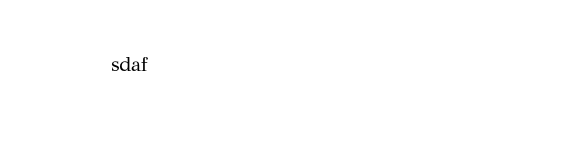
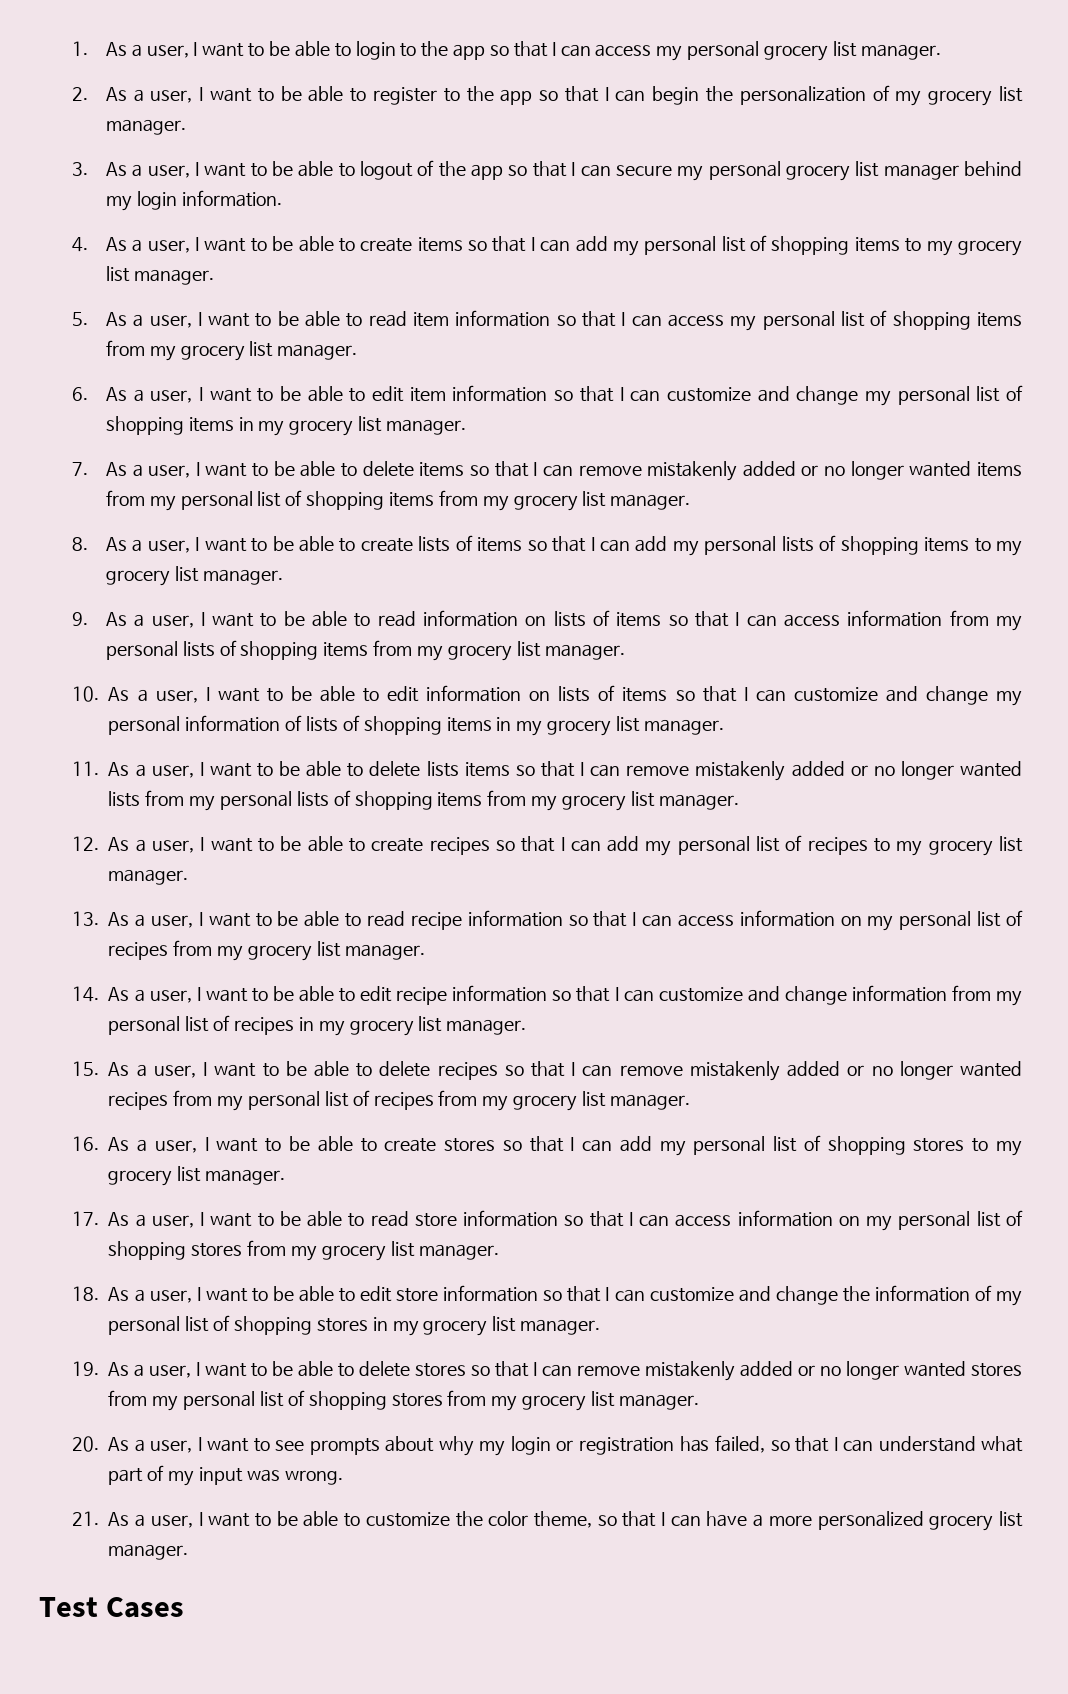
[111,57,148,71] sdaf -> [72,41,941,61] [72,85,1024,106] [105,119,186,135] [72,160,1022,181] [105,190,282,211] [72,235,1023,256] [105,266,214,285] [72,310,1022,331] [105,340,358,361] [72,385,1024,406] [105,416,467,436] [72,461,1023,481] [105,490,691,511] [72,535,1022,556] [105,566,283,586] [72,610,1022,631] [105,640,625,661] [72,685,1022,706] [108,715,724,736] [72,761,1023,781] [108,790,739,811] [72,835,1024,856] [108,869,189,885] [72,910,1024,931] [108,940,425,961] [72,985,1022,1006] [108,1015,527,1036] [72,1061,1023,1081] [108,1090,690,1111] [72,1135,1022,1156] [108,1166,286,1186] [72,1210,1023,1231] [108,1240,499,1261] [72,1285,1022,1306] [108,1315,601,1336] [72,1361,1023,1381] [108,1390,699,1411] [72,1435,1024,1456] [108,1465,343,1486] [72,1511,1024,1531] [108,1544,189,1560] [39,1597,185,1618] 1. As a user, I want to be able to login to the app so that I can access my personal grocery list manager. // 2. As a user, I want to be able to register to the app so that I can begin the personalization of my grocery list manager. // 3. As a user, I want to be able to logout of the app so that I can secure my personal grocery list manager behind my login information. // 4. As a user, I want to be able to create items so that I can add my personal list of shopping items to my grocery list manager. // 5. As a user, I want to be able to read item information so that I can access my personal list of shopping items from my grocery list manager. // 6. As a user, I want to be able to edit item information so that I can customize and change my personal list of shopping items in my grocery list manager. // 7. As a user, I want to be able to delete items so that I can remove mistakenly added or no longer wanted items from my personal list of shopping items from my grocery list manager. // 8. As a user, I want to be able to create lists of items so that I can add my personal lists of shopping items to my grocery list manager. // 9. As a user, I want to be able to read information on lists of items so that I can access information from my personal lists of shopping items from my grocery list manager. // 10. As a user, I want to be able to edit information on lists of items so that I can customize and change my personal information of lists of shopping items in my grocery list manager. // 11. As a user, I want to be able to delete lists items so that I can remove mistakenly added or no longer wanted lists from my personal lists of shopping items from my grocery list manager. // 12. As a user, I want to be able to create recipes so that I can add my personal list of recipes to my grocery list manager. // 13. As a user, I want to be able to read recipe information so that I can access information on my personal list of recipes from my grocery list manager. // 14. As a user, I want to be able to edit recipe information so that I can customize and change information from my personal list of recipes in my grocery list manager. // 15. As a user, I want to be able to delete recipes so that I can remove mistakenly added or no longer wanted recipes from my personal list of recipes from my grocery list manager. // 16. As a user, I want to be able to create stores so that I can add my personal list of shopping stores to my grocery list manager. // 17. As a user, I want to be able to read store information so that I can access information on my personal list of shopping stores from my grocery list manager. // 18. As a user, I want to be able to edit store information so that I can customize and change the information of my personal list of shopping stores in my grocery list manager. // 19. As a user, I want to be able to delete stores so that I can remove mistakenly added or no longer wanted stores from my personal list of shopping stores from my grocery list manager. // 20. As a user, I want to see prompts about why my login or registration has failed, so that I can understand what part of my input was wrong. // 21. As a user, I want to be able to customize the color theme, so that I can have a more personalized grocery list manager. // Test Cases

